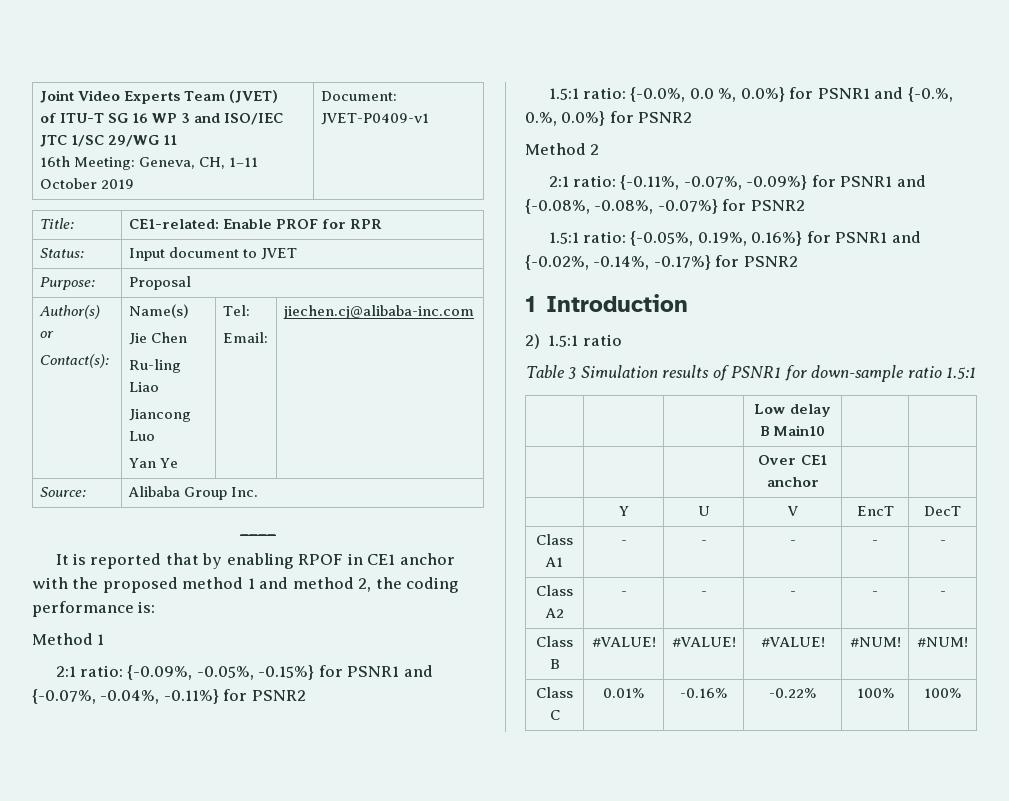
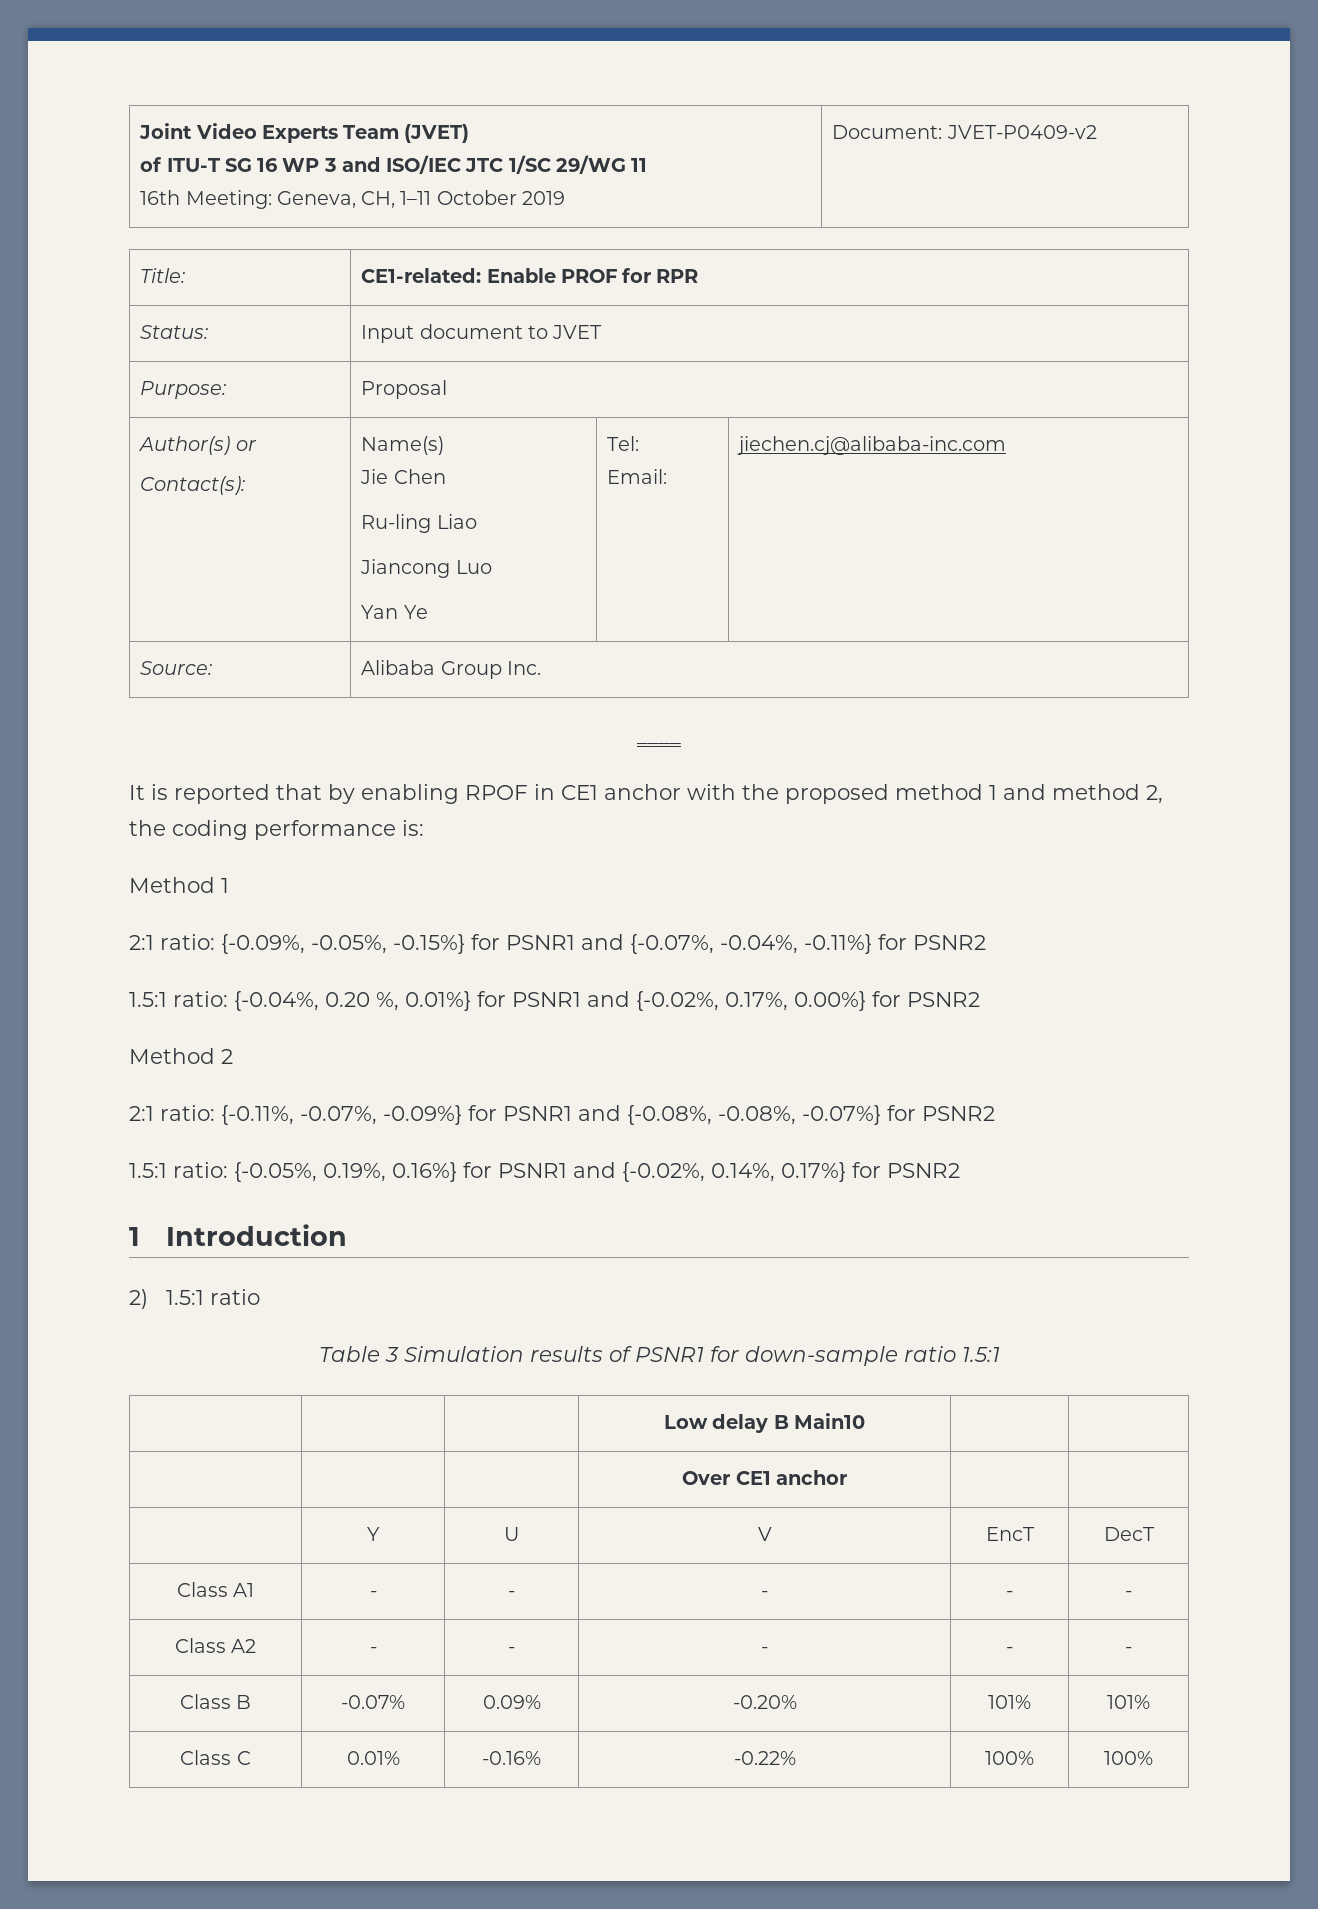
[320,113,429,125] JVET-P0409-v1 -> [946,125,1097,139] JVET-P0409-v2
[630,87,953,102] [525,111,606,126] {-0.0%, 0.0 %, 0.0%} for PSNR1 and {-0.%, 0.%, 0.0%} -> [234,991,866,1011] {-0.04%, 0.20 %, 0.01%} for PSNR1 and {-0.02%, 0.17%, 0.00%}
[593,255,711,270] -0.14%, -0.17%} -> [711,1162,846,1182] 0.14%, 0.17%}
[591,637,656,647] [671,637,736,647] [760,637,825,647] [849,637,901,647] [917,637,968,647] #VALUE! | #VALUE! | #VALUE! | #NUM! | #NUM! -> [341,1695,405,1709] [482,1695,541,1709] [732,1695,797,1709] [988,1695,1031,1709] [1107,1695,1150,1709] -0.07% | 0.09% | -0.20% | 101% | 101%

